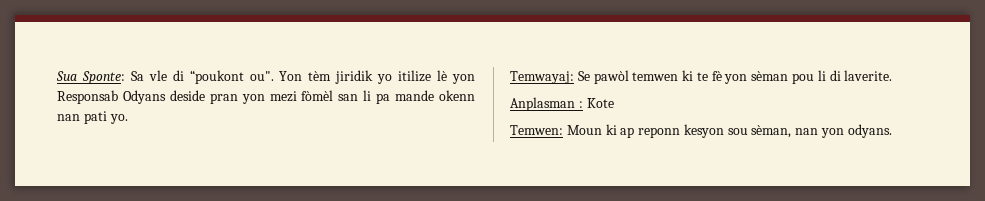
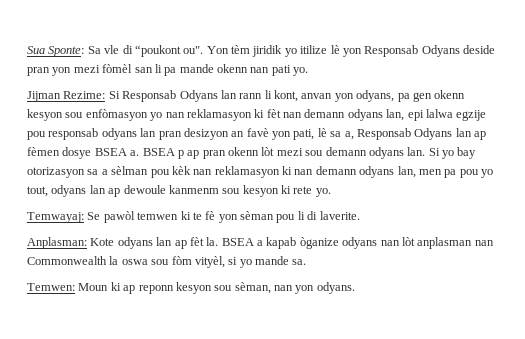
(128, 119) none -> [27,90,466,102] [27,109,487,121] [27,128,486,140] [27,147,477,159] [27,166,493,178] [27,185,331,197] // Jijman Rezime: Si Responsab Odyans lan rann li kont, anvan yon odyans, pa gen okenn kesyon sou enfòmasyon yo nan reklamasyon ki fèt nan demann odyans lan, epi lalwa egzije pou responsab odyans lan pran desizyon an favè yon pati, lè sa a, Responsab Odyans lan ap fèmen dosye BSEA a. BSEA p ap pran okenn lòt mezi sou demann odyans lan. Si yo bay otorizasyon sa a sèlman pou kèk nan reklamasyon ki nan demann odyans lan, men pa pou yo tout, odyans lan ap dewoule kanmenm sou kesyon ki rete yo.
[510,97,583,111] Anplasman : -> [27,237,87,249] Anplasman:
(614, 103) none -> [117,237,494,249] [27,256,307,268] odyans lan ap fèt la. BSEA a kapab òganize odyans nan lòt anplasman nan Commonwealth la oswa sou fòm vityèl, si yo mande sa.

